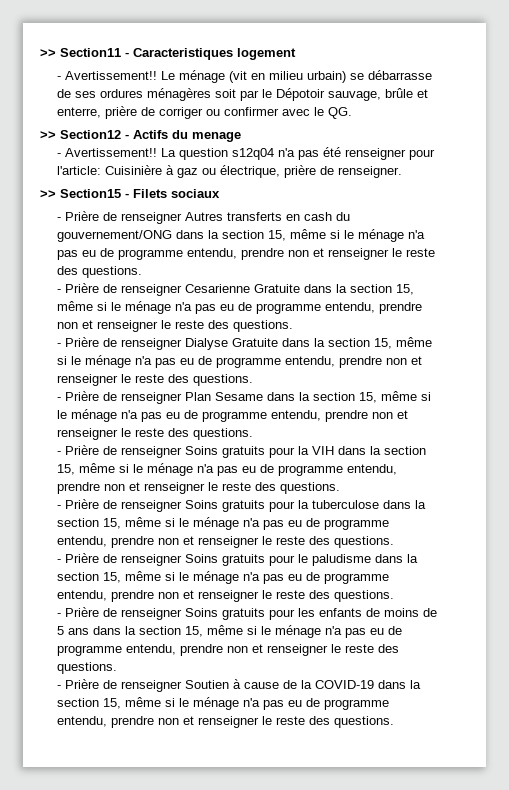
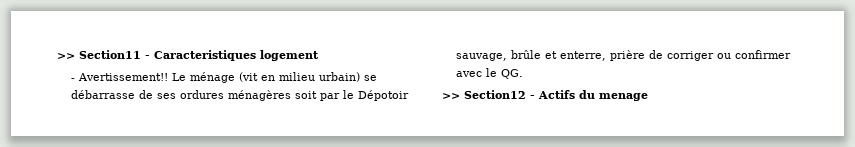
[57,147,436,160] [57,165,403,178] [40,189,220,198] [57,211,351,224] [57,229,426,242] [57,248,436,260] [57,266,143,278] [57,283,415,296] [57,301,423,314] [57,320,294,332] [57,337,433,350] [57,355,423,368] [57,374,254,386] [57,391,432,404] [57,409,409,422] [57,428,254,440] [57,445,427,458] [57,463,398,476] [57,482,341,494] [57,499,427,512] [57,517,390,530] [57,536,395,548] [57,553,419,566] [57,571,390,584] [57,590,395,602] [57,607,438,620] [57,625,403,638] [57,644,400,656] [57,662,118,674] [57,679,422,692] [57,697,390,710] [57,716,395,728] // - Avertissement!! La question s12q04 n'a pas été renseigner pour l'article: Cuisinière à gaz ou électrique, prière de renseigner. // >> Section15 - Filets sociaux // - Prière de renseigner Autres transferts en cash du gouvernement/ONG dans la section 15, même si le ménage n'a pas eu de programme entendu, prendre non et renseigner le reste des questions. // - Prière de renseigner Cesarienne Gratuite dans la section 15, même si le ménage n'a pas eu de programme entendu, prendre non et renseigner le reste des questions. // - Prière de renseigner Dialyse Gratuite dans la section 15, même si le ménage n'a pas eu de programme entendu, prendre non et renseigner le reste des questions. // - Prière de renseigner Plan Sesame dans la section 15, même si le ménage n'a pas eu de programme entendu, prendre non et renseigner le reste des questions. // - Prière de renseigner Soins gratuits pour la VIH dans la section 15, même si le ménage n'a pas eu de programme entendu, prendre non et renseigner le reste des questions. // - Prière de renseigner Soins gratuits pour la tuberculose dans la section 15, même si le ménage n'a pas eu de programme entendu, prendre non et renseigner le reste des questions. // - Prière de renseigner Soins gratuits pour le paludisme dans la section 15, même si le ménage n'a pas eu de programme entendu, prendre non et renseigner le reste des questions. // - Prière de renseigner Soins gratuits pour les enfants de moins de 5 ans dans la section 15, même si le ménage n'a pas eu de programme entendu, prendre non et renseigner le reste des questions. // - Prière de renseigner Soutien à cause de la COVID-19 dans la section 15, même si le ménage n'a pas eu de programme entendu, prendre non et renseigner le reste des questions. -> (648, 97) none

